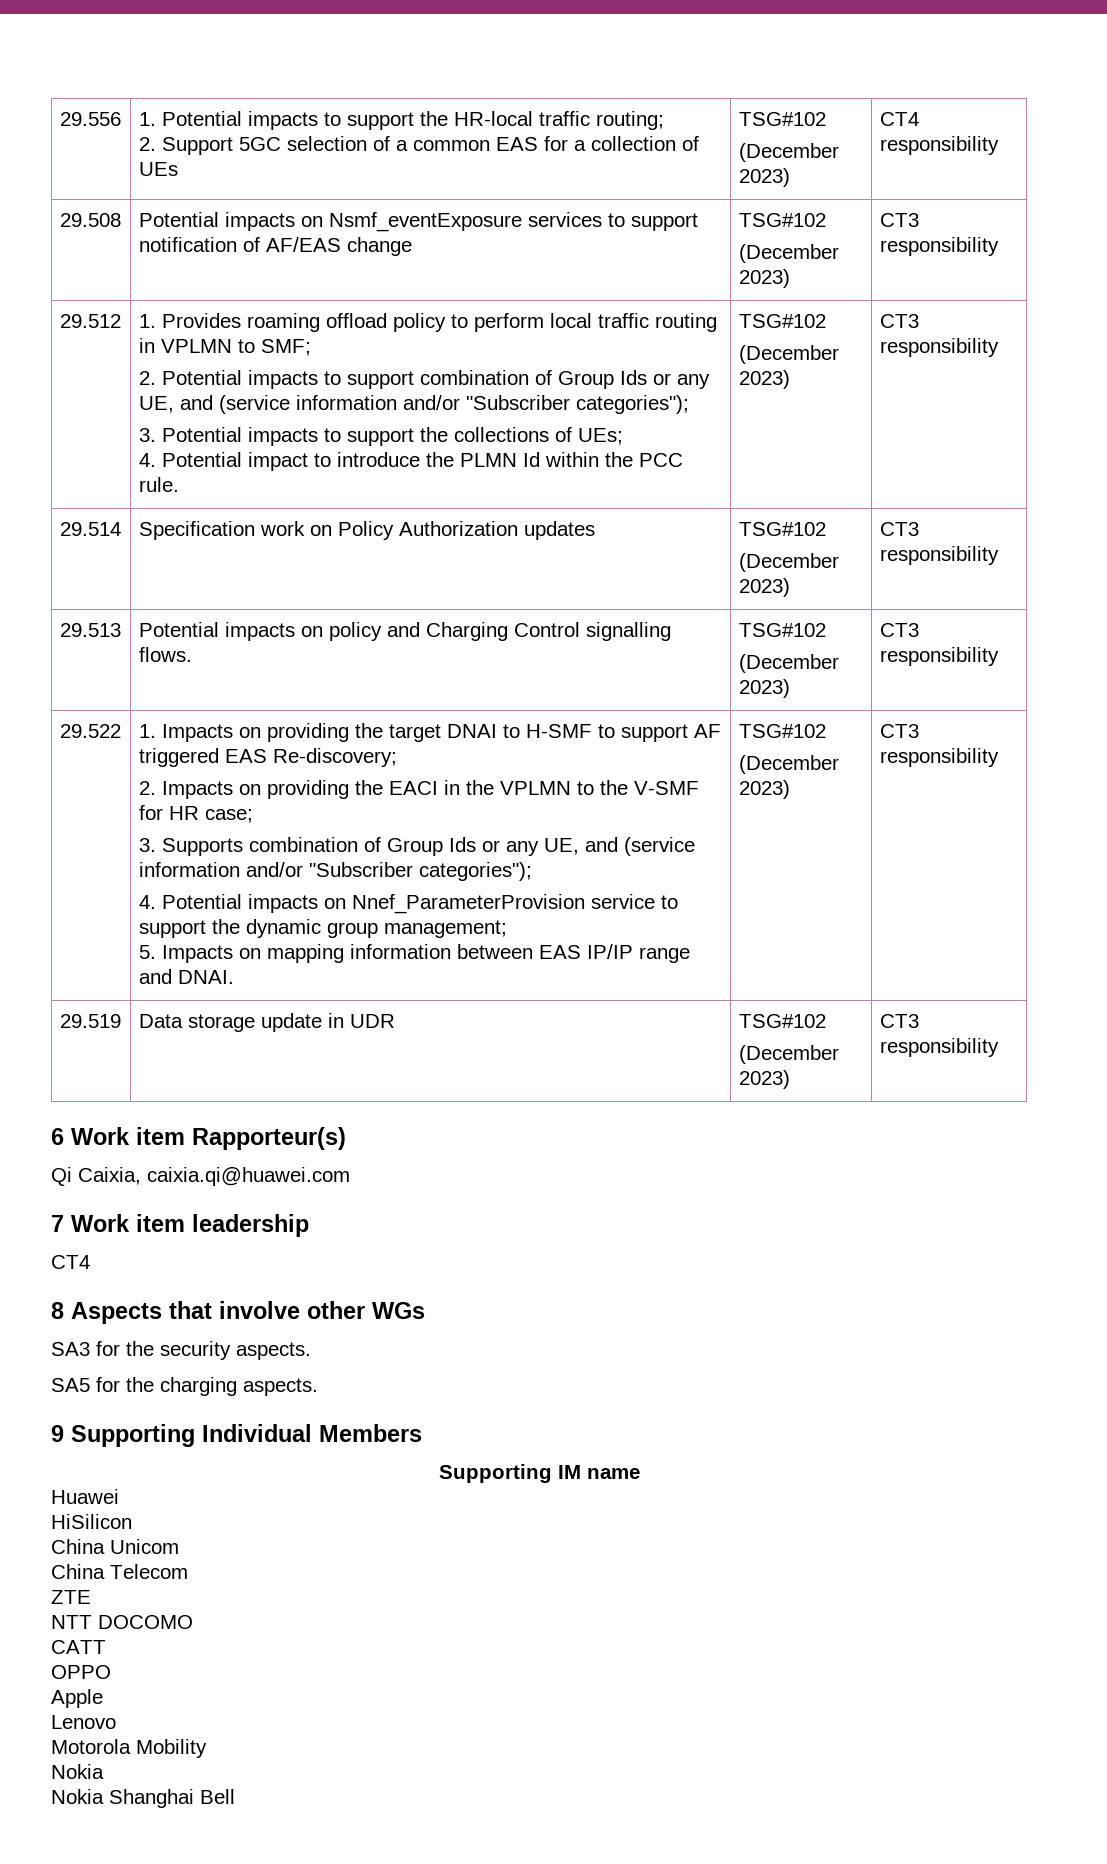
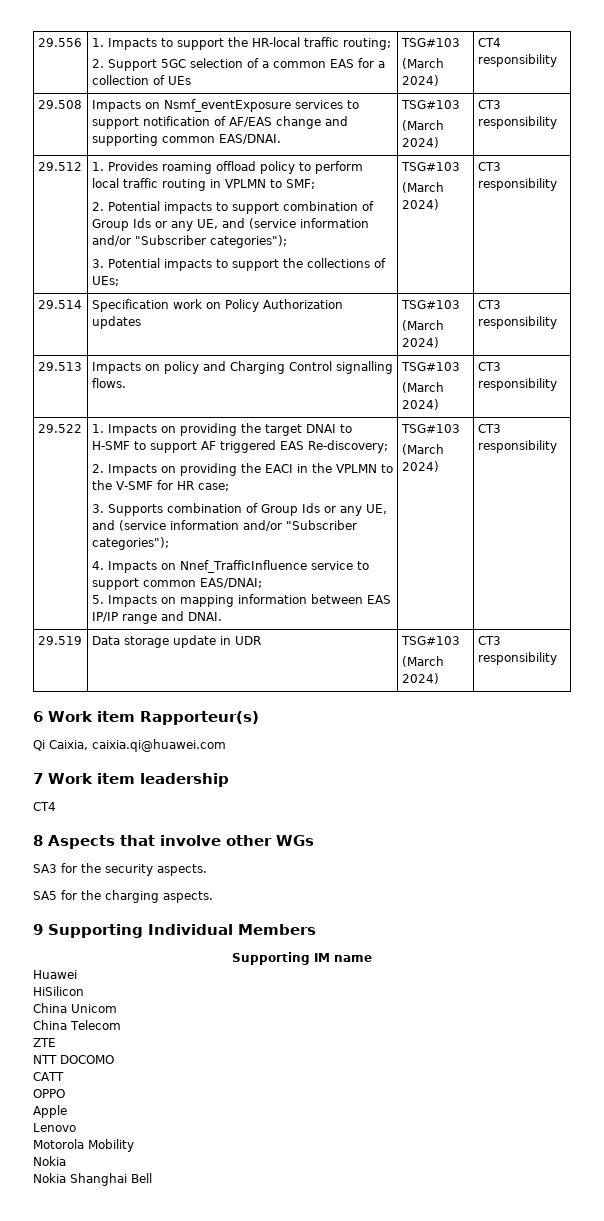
[161,111,318,130] Potential impacts -> [107,38,157,50] Impacts
[738,112,826,126] [738,143,839,162] [738,168,790,187] TSG#102 // (December 2023) -> [400,38,460,47] [401,58,444,69] [401,75,439,86] TSG#103 // (March 2024)
[138,212,295,231] Potential impacts -> [91,100,141,112] Impacts
[738,213,826,227] [738,244,839,263] [738,269,790,288] | TSG#102 // (December 2023) -> [324,116,348,126] [91,134,281,146] [400,100,460,109] [401,120,444,131] [401,137,439,148] and supporting common EAS/DNAI. | TSG#103 // (March 2024)
[138,452,683,471] [138,477,179,492] [738,314,826,328] [738,345,839,364] [738,370,790,389] // 4. Potential impact to introduce the PLMN Id within the PCC rule. | TSG#102 // (December 2023) -> [400,162,460,171] [401,182,444,193] [401,199,439,210] | TSG#103 // (March 2024)
[738,522,826,536] [738,553,839,572] [738,578,790,597] TSG#102 // (December 2023) -> [400,300,460,309] [401,320,444,331] [401,337,439,348] TSG#103 // (March 2024)
[138,622,295,641] Potential impacts -> [91,362,141,374] Impacts
[738,623,826,637] [738,654,839,673] [738,679,790,698] TSG#102 // (December 2023) -> [400,362,460,371] [401,382,444,393] [401,399,439,410] TSG#103 // (March 2024)
[161,894,678,914] [138,919,507,938] Potential impacts on Nnef_ParameterProvision service to support the dynamic group management; -> [107,560,369,573] [91,578,262,590] Impacts on Nnef_TrafficInfluence service to support common EAS/DNAI;
[738,724,826,738] [738,755,839,774] [738,780,790,799] TSG#102 // (December 2023) -> [400,424,460,433] [401,444,444,455] [401,461,439,472] TSG#103 // (March 2024)
[738,1014,826,1028] [738,1045,839,1064] [738,1070,790,1089] TSG#102 // (December 2023) -> [400,636,460,645] [401,656,444,667] [401,673,439,684] TSG#103 // (March 2024)

